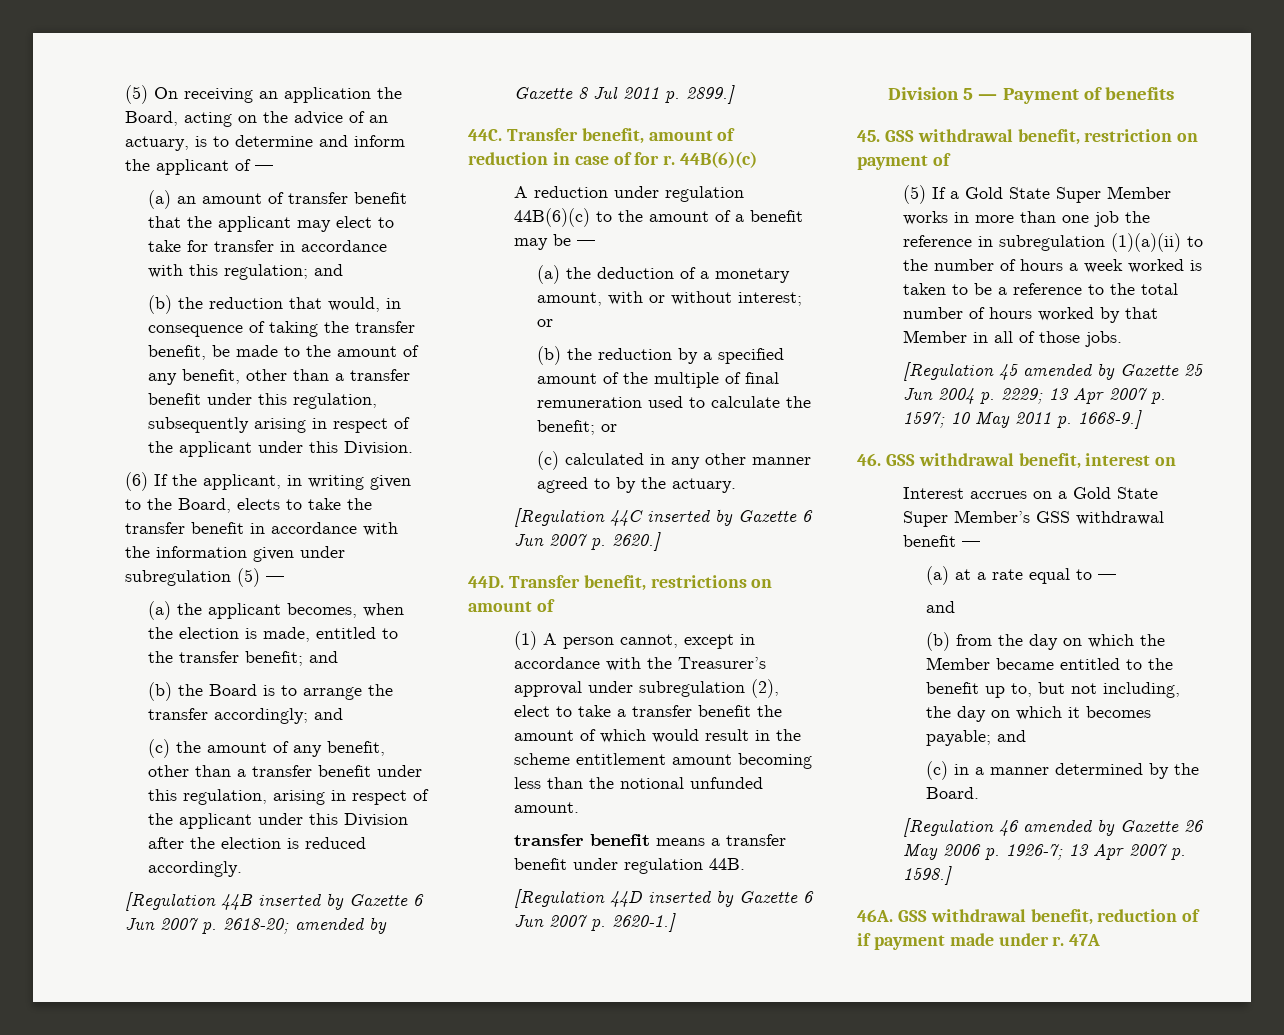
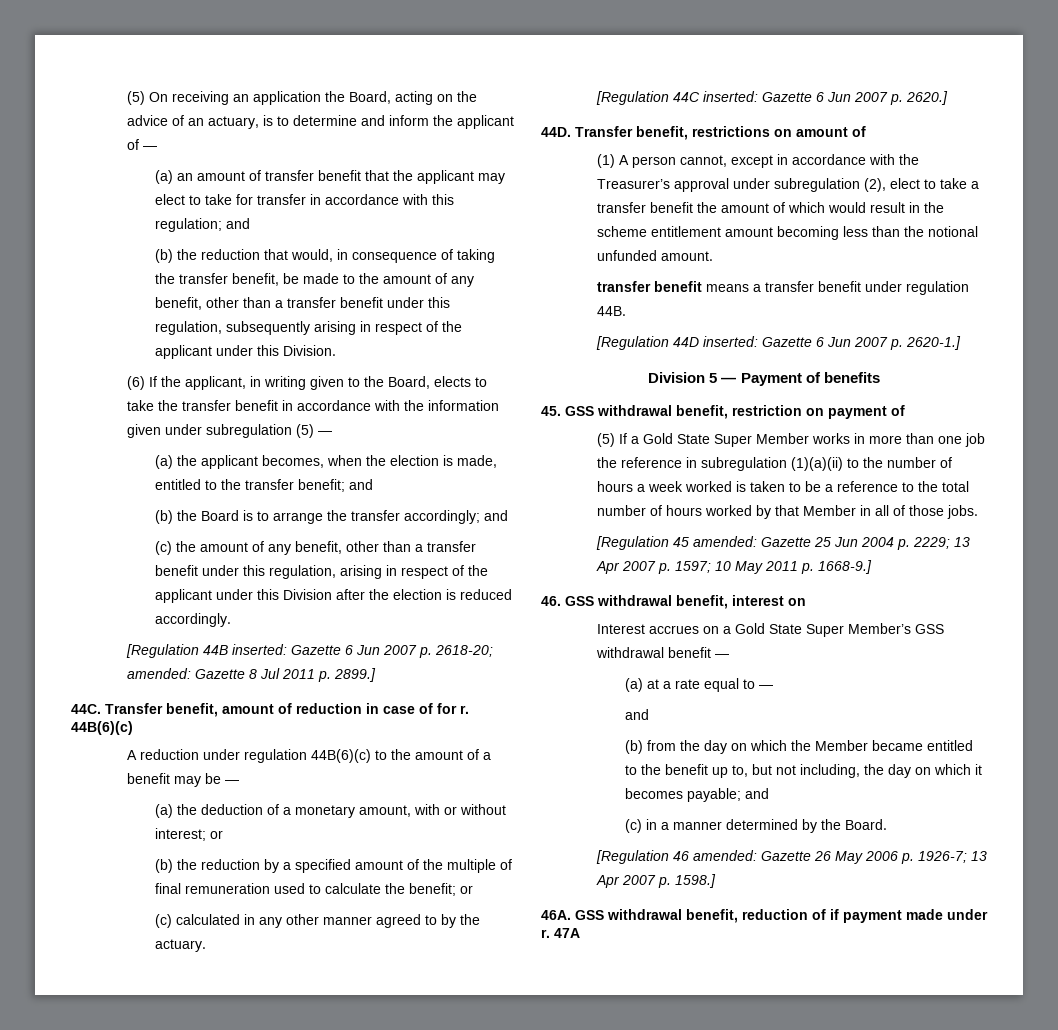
[257,893,344,910] inserted by -> [231,644,287,655] inserted:
[294,917,387,934] amended by -> [126,668,191,679] amended:
[646,509,733,526] inserted by -> [702,91,758,102] inserted:
[647,890,734,907] inserted by -> [702,336,758,347] inserted:
[1022,363,1115,380] amended by -> [692,536,757,547] amended:
[1022,819,1115,836] amended by -> [692,850,757,861] amended:

